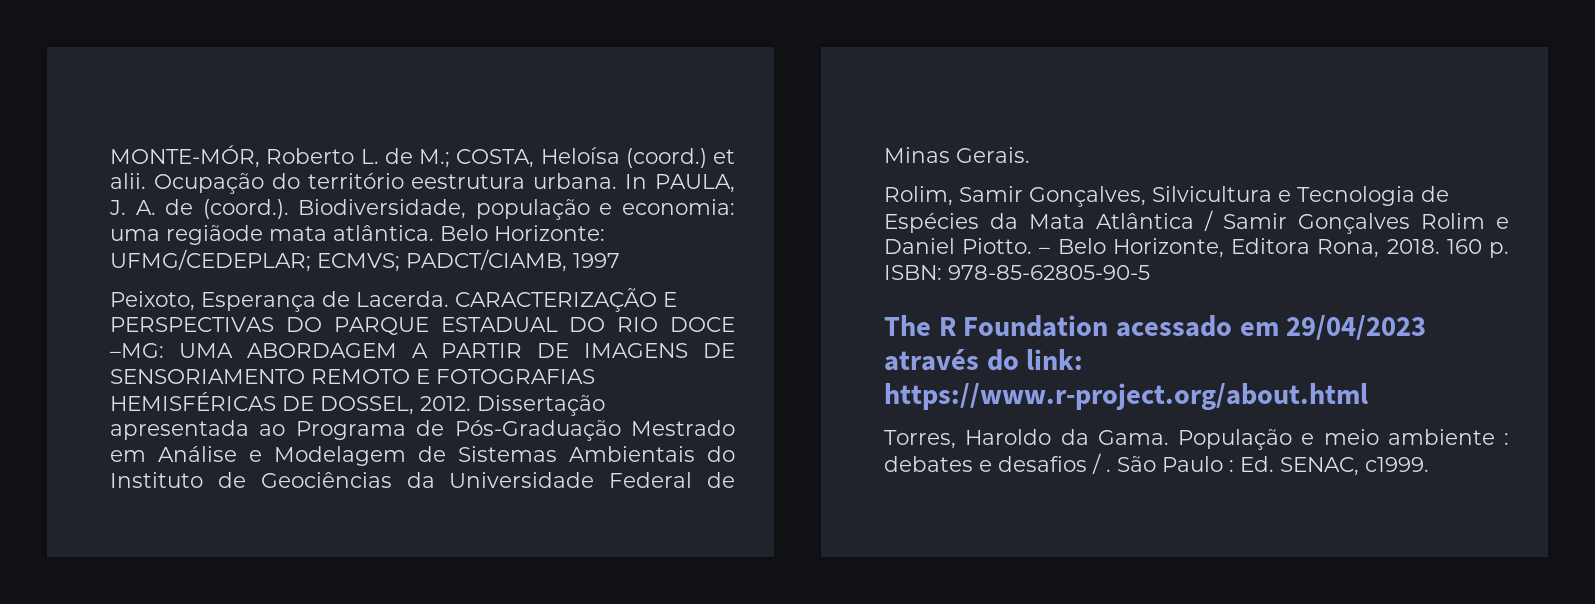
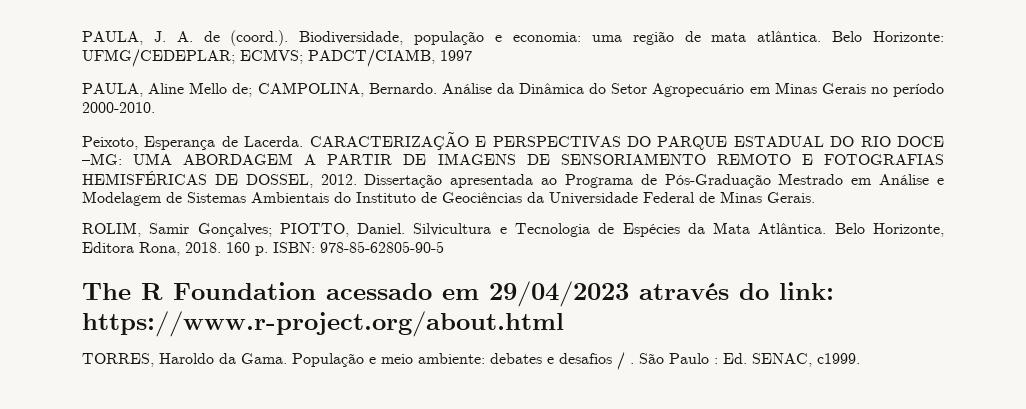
[110,145,735,168] [110,173,648,194] MONTE-MÓR, Roberto L. de M.; COSTA, Heloísa (coord.) et alii. Ocupação do território eestrutura urbana. In -> (82, 38) none
[166,225,263,245] regiãode -> [632,31,701,45] região de
(620, 260) none -> [82,82,944,97] [82,102,155,113] // PAULA, Aline Mello de; CAMPOLINA, Bernardo. Análise da Dinâmica do Setor Agropecuário em Minas Gerais no período 2000-2010.
[884,186,1146,207] Rolim, Samir Gonçalves, -> [82,222,406,237] ROLIM, Samir Gonçalves; PIOTTO, Daniel.
[1096,210,1509,234] [884,238,1051,254] Atlântica / Samir Gonçalves Rolim e Daniel Piotto. – -> [758,223,827,234] Atlântica.
[884,430,956,449] Torres, -> [82,353,154,367] TORRES,
[1387,429,1509,445] ambiente : -> [418,353,485,364] ambiente:

